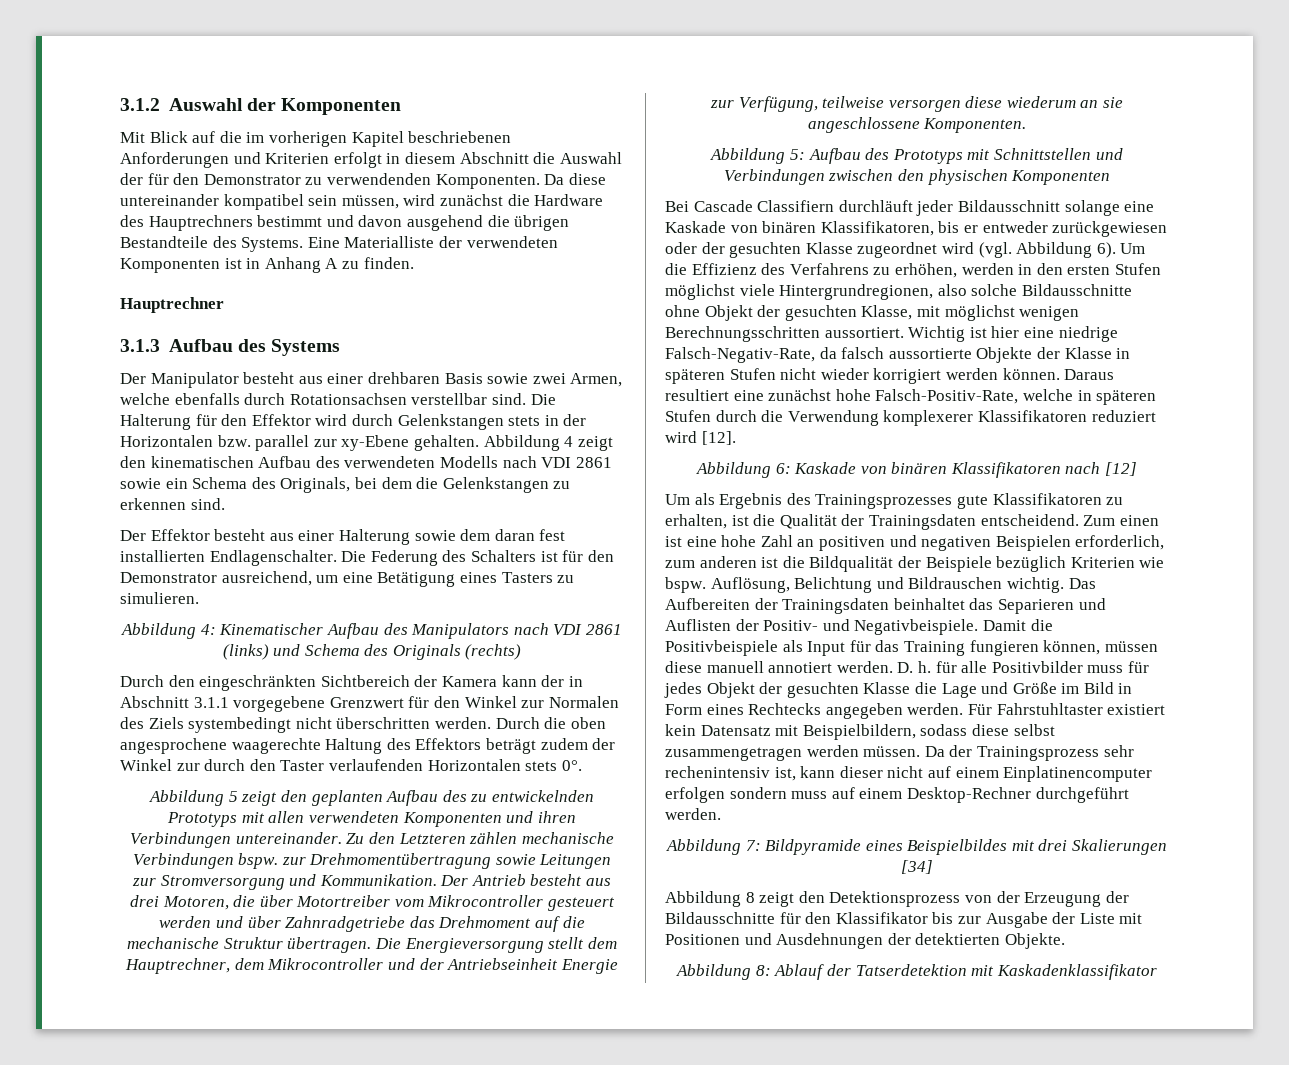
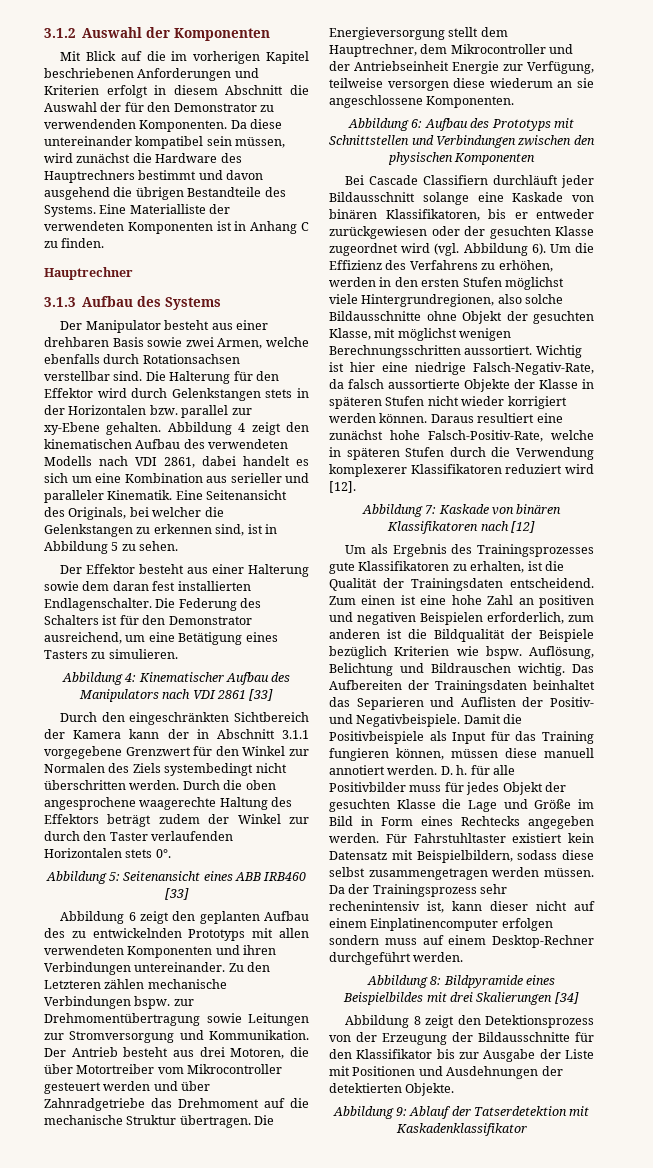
[325,258,339,269] A -> [301,222,310,231] C
[575,457,612,468] [120,477,248,489] 2861 sowie ein Schema -> [164,456,309,468] [44,473,309,483] [44,490,288,503] 2861, dabei handelt es sich um eine Kombination aus serieller und paralleler Kinematik. Eine Seitenansicht
[381,477,412,489] dem -> [152,507,202,517] welcher
[190,498,225,510] sind. -> [215,524,277,536] [44,541,179,554] sind, ist in Abbildung 5 zu sehen.
[222,644,522,660] (links) und Schema des Originals (rechts) -> [249,689,274,701] [33]
[228,791,238,802] 5 -> [108,871,307,881] [164,888,189,900] [60,911,136,924] 5: Seitenansicht eines ABB IRB460 [33] // Abbildung 6
[790,149,806,160] 5: -> [411,119,423,128] 6:
[775,463,791,474] 6: -> [425,505,437,514] 7:
[745,840,761,851] 7: -> [430,976,442,985] 8:
[755,965,771,976] 8: -> [395,1107,407,1116] 9:

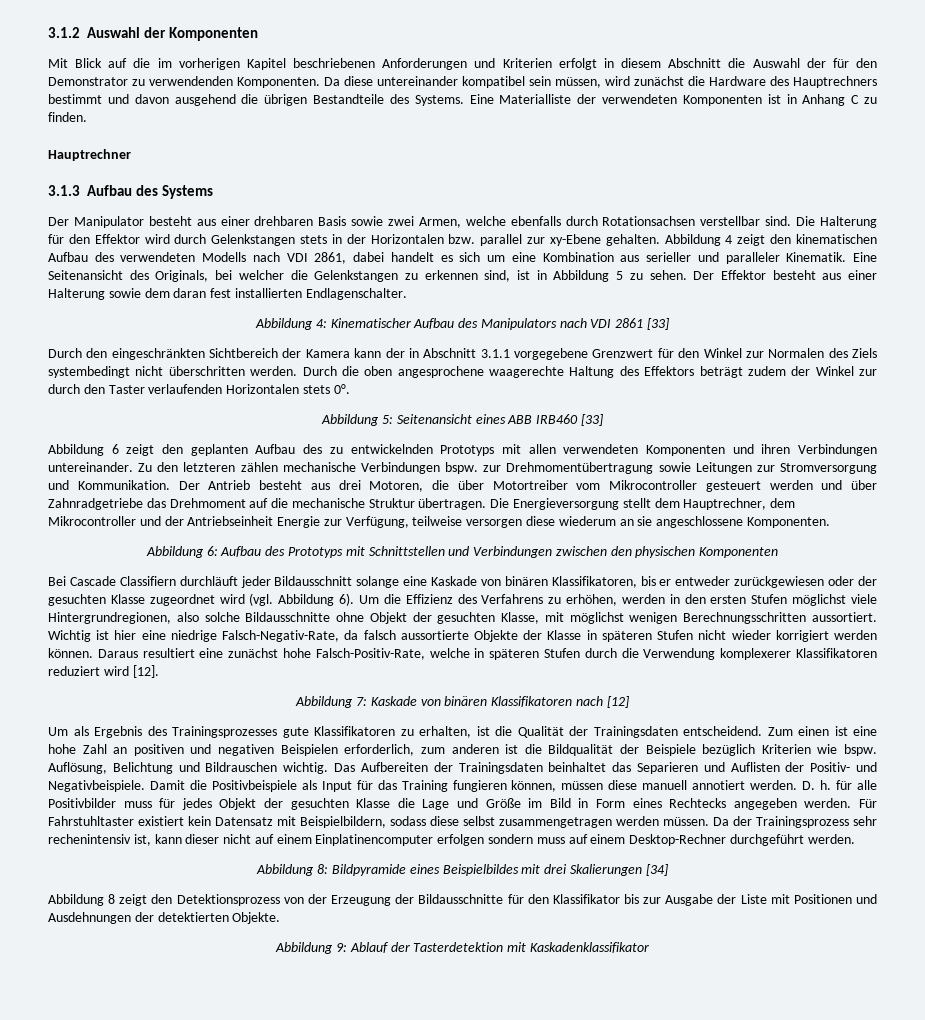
(179, 546) // -> (687, 275) none
[155,598,262,611] [44,615,252,625] [44,632,278,645] [44,649,178,659] Die Federung des Schalters ist für den Demonstrator ausreichend, um eine Betätigung eines Tasters zu simulieren. -> (407, 294) none
[44,980,101,989] Letzteren -> [183,462,236,472] letzteren
[474,1106,568,1116] Tatserdetektion -> [413,942,504,952] Tasterdetektion

